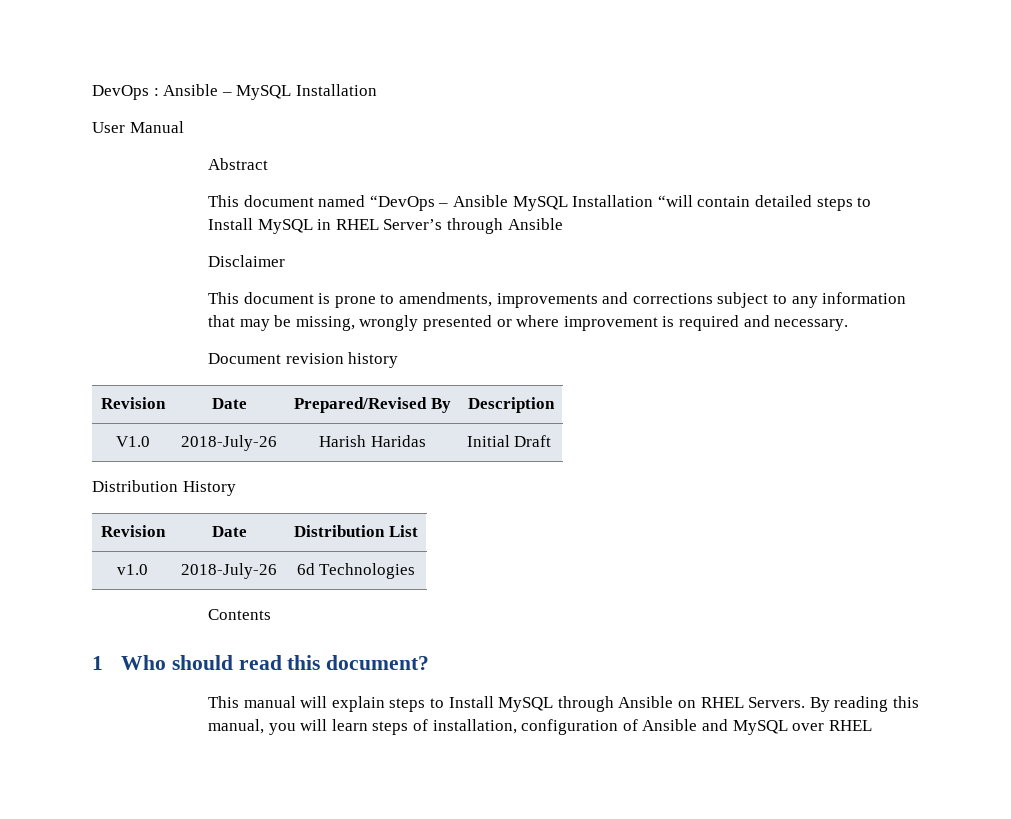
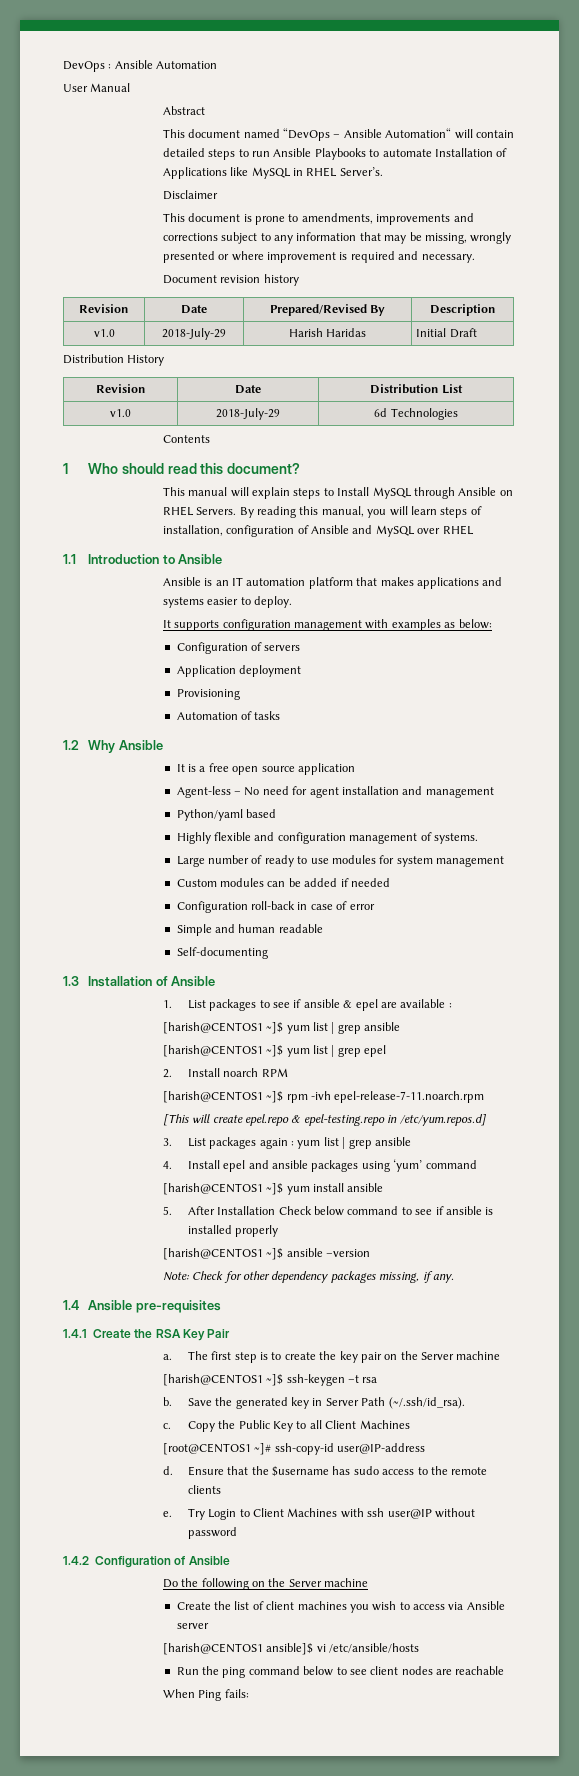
[221,84,377,100] – MySQL Installation -> [156,61,218,69] Automation
[512,195,693,211] MySQL Installation “will -> [385,128,473,139] Automation“ will
[208,218,563,234] Install MySQL in RHEL Server’s through Ansible -> [252,148,508,160] [162,167,383,179] run Ansible Playbooks to automate Installation of Applications like MySQL in RHEL Server’s.
[115,436,150,447] [181,435,277,451] V1.0 | 2018-July-26 -> [93,329,115,337] [162,328,226,340] v1.0 | 2018-July-29
[181,563,277,579] 2018-July-26 -> [216,408,280,420] 2018-July-29
(872, 725) none -> [63,554,223,565] [162,577,503,589] [162,596,293,608] [162,619,492,631] [176,642,301,654] [176,665,302,677] [176,689,240,700] [176,711,281,720] [63,740,163,753] [176,763,355,775] [176,786,494,798] [176,809,277,821] [176,832,478,844] [176,855,505,867] [176,878,390,887] [176,901,375,913] [176,924,323,936] [176,947,268,959] [63,976,216,987] [162,999,452,1011] [162,1022,401,1034] [162,1045,387,1057] [162,1068,288,1078] [162,1091,485,1103] [162,1114,486,1126] [162,1137,411,1149] [162,1159,477,1172] [162,1183,384,1195] [162,1206,494,1216] [187,1225,279,1237] [162,1248,371,1260] [162,1271,454,1283] [63,1300,221,1313] [63,1329,231,1341] [162,1351,501,1363] [162,1374,378,1386] [162,1397,465,1409] [162,1420,410,1432] [162,1443,426,1455] [162,1466,488,1477] [187,1485,221,1494] [162,1508,475,1520] [187,1527,237,1539] [63,1556,230,1568] [162,1578,369,1590] [176,1601,505,1613] [176,1623,209,1629] [162,1643,420,1655] [176,1666,505,1678] [162,1689,249,1701] // 1.1 Introduction to Ansible // Ansible is an IT automation platform that makes applications and systems easier to deploy. // It supports configuration management with examples as below: // Configuration of servers // Application deployment // Provisioning // Automation of tasks // 1.2 Why Ansible // It is a free open source application // Agent-less – No need for agent installation and management // Python/yaml based // Highly flexible and configuration management of systems. // Large number of ready to use modules for system management // Custom modules can be added if needed // Configuration roll-back in case of error // Simple and human readable // Self-documenting // 1.3 Installation of Ansible // 1. List packages to see if ansible & epel are available : // [harish@CENTOS1 ~]$ yum list | grep ansible // [harish@CENTOS1 ~]$ yum list | grep epel // 2. Install noarch RPM // [harish@CENTOS1 ~]$ rpm -ivh epel-release-7-11.noarch.rpm // [This will create epel.repo & epel-testing.repo in /etc/yum.repos.d] // 3. List packages again : yum list | grep ansible // 4. Install epel and ansible packages using ‘yum’ command // [harish@CENTOS1 ~]$ yum install ansible // 5. After Installation Check below command to see if ansible is installed properly // [harish@CENTOS1 ~]$ ansible –version // Note: Check for other dependency packages missing, if any. // 1.4 Ansible pre-requisites // 1.4.1 Create the RSA Key Pair // a. The first step is to create the key pair on the Server machine // [harish@CENTOS1 ~]$ ssh-keygen –t rsa // b. Save the generated key in Server Path (~/.ssh/id_rsa). // c. Copy the Public Key to all Client Machines // [root@CENTOS1 ~]# ssh-copy-id user@IP-address // d. Ensure that the $username has sudo access to the remote clients // e. Try Login to Client Machines with ssh user@IP without password // 1.4.2 Configuration of Ansible // Do the following on the Server machine // Create the list of client machines you wish to access via Ansible server // [harish@CENTOS1 ansible]$ vi /etc/ansible/hosts // Run the ping command below to see client nodes are reachable // When Ping fails:

